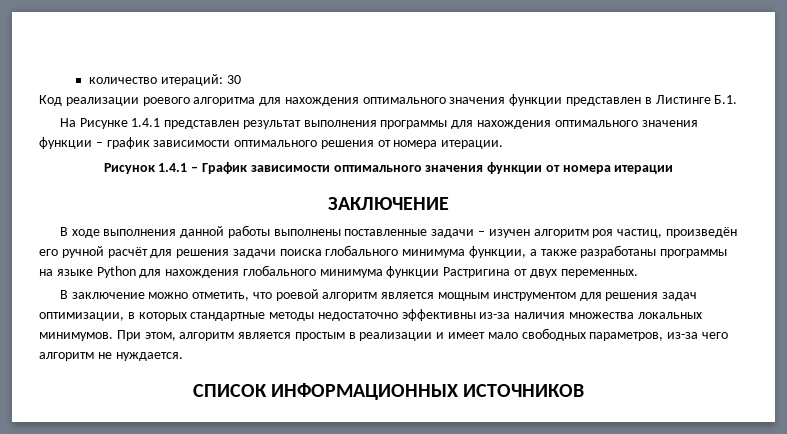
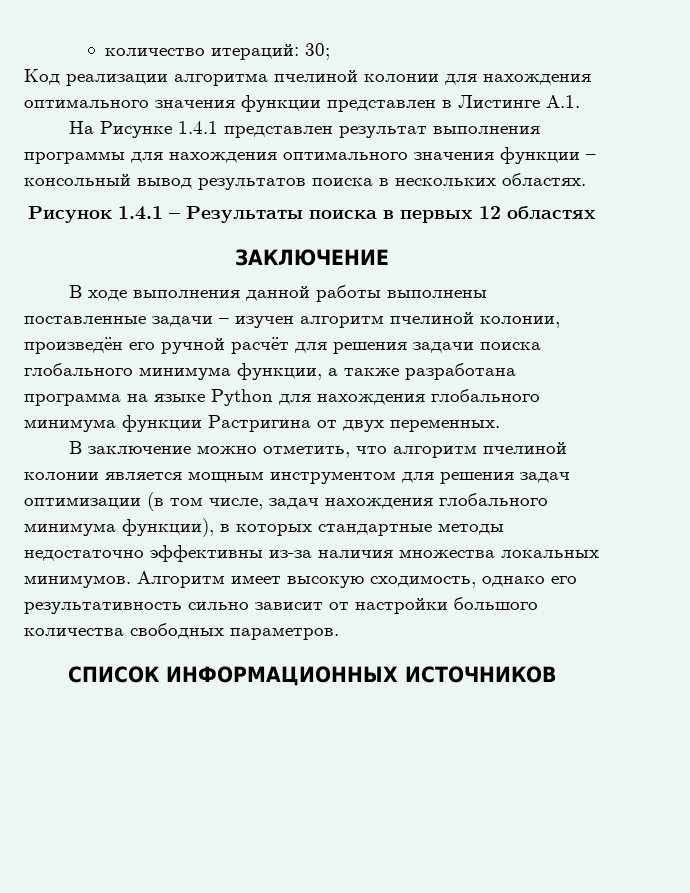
[226,75,241,84] 30 -> [304,43,330,60] 30;
[142,97,256,106] роевого алгоритма -> [174,70,439,86] алгоритма пчелиной колонии
[714,95,738,104] Б.1. -> [546,95,580,108] А.1.
[106,137,504,149] [103,162,674,174] график зависимости оптимального решения от номера итерации. // Рисунок 1.4.1 – График зависимости оптимального значения функции от номера итерации -> [24,173,586,190] [27,206,596,223] консольный вывод результатов поиска в нескольких областях. // Рисунок 1.4.1 – Результаты поиска в первых 12 областях
[592,229,663,238] роя частиц, -> [390,312,560,328] пчелиной колонии,
[580,245,728,258] разработаны программы -> [405,363,516,380] [24,393,121,406] разработана программа
[275,289,378,301] роевой алгоритм -> [392,442,567,458] [24,472,99,480] алгоритм пчелиной колонии
[39,312,124,321] оптимизации, -> [24,492,548,511] [24,518,214,537] оптимизации (в том числе, задач нахождения глобального минимума функции),
[116,328,728,341] [39,352,183,361] При этом, алгоритм является простым в реализации и имеет мало свободных параметров, из-за чего алгоритм не нуждается. -> [137,571,577,588] [24,597,538,614] [24,623,339,640] Алгоритм имеет высокую сходимость, однако его результативность сильно зависит от настройки большого количества свободных параметров.

